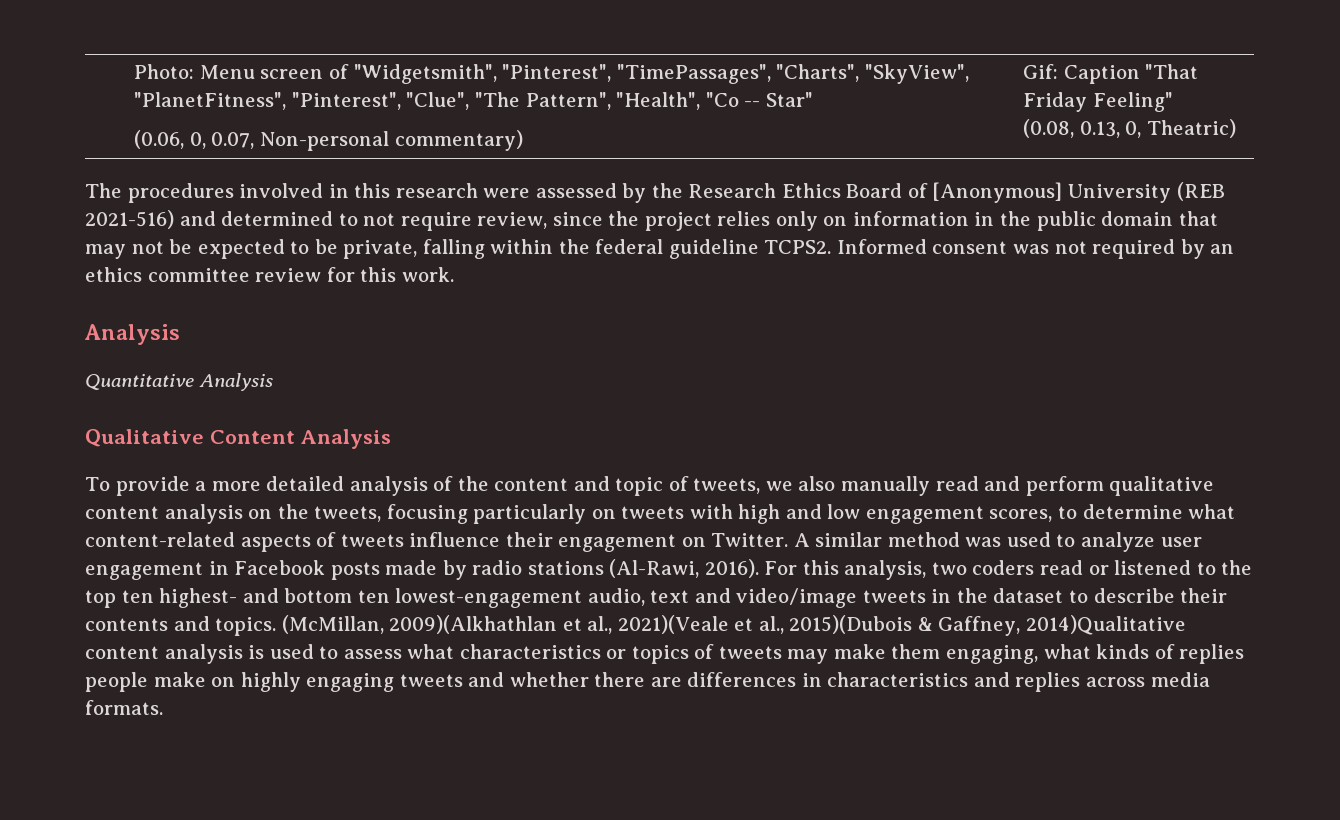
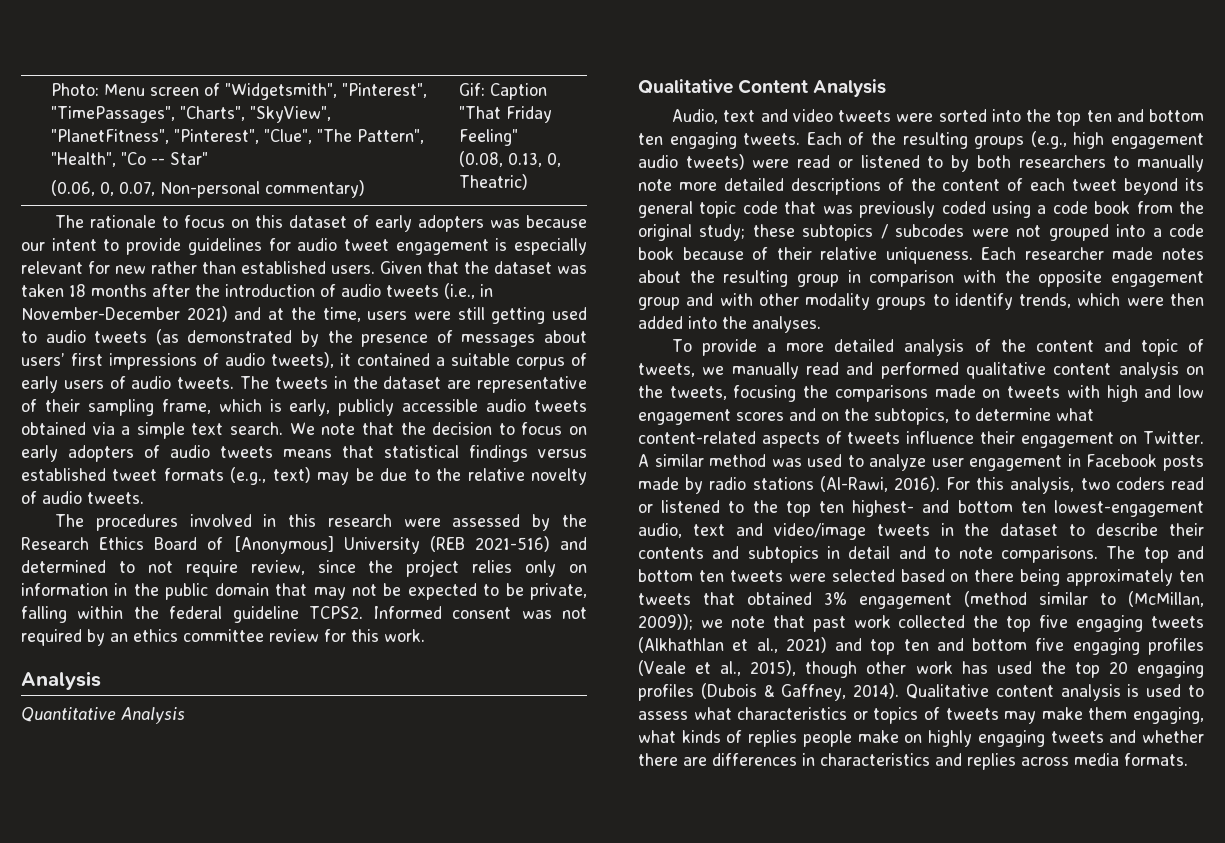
(1236, 128) none -> [55,215,587,232] [21,238,587,255] [21,261,587,274] [21,283,493,299] [21,306,587,324] [21,329,588,347] [21,352,587,370] [21,376,587,393] [21,399,587,416] [21,422,588,439] [21,445,587,462] [21,467,587,485] [21,491,144,504] // The rationale to focus on this dataset of early adopters was because our intent to provide guidelines for audio tweet engagement is especially relevant for new rather than established users. Given that the dataset was taken 18 months after the introduction of audio tweets (i.e., in November-December 2021) and at the time, users were still getting used to audio tweets (as demonstrated by the presence of messages about users’ first impressions of audio tweets), it contained a suitable corpus of early users of audio tweets. The tweets in the dataset are representative of their sampling frame, which is early, publicly accessible audio tweets obtained via a simple text search. We note that the decision to focus on early adopters of audio tweets means that statistical findings versus established tweet formats (e.g., text) may be due to the relative novelty of audio tweets.
(391, 439) none -> [672,109,1204,126] [638,131,1204,149] [638,154,1204,172] [638,178,1204,195] [638,201,1204,218] [638,224,1204,241] [638,247,1204,264] [638,270,1204,287] [638,293,1204,310] [638,316,821,333] // Audio, text and video tweets were sorted into the top ten and bottom ten engaging tweets. Each of the resulting groups (e.g., high engagement audio tweets) were read or listened to by both researchers to manually note more detailed descriptions of the content of each tweet beyond its general topic code that was previously coded using a code book from the original study; these subtopics / subcodes were not grouped into a code book because of their relative uniqueness. Each researcher made notes about the resulting group in comparison with the opposite engagement group and with other modality groups to identify trends, which were then added into the analyses.
[798,476,836,491] also -> (725, 370) none
[1025,476,1104,496] perform -> [880,362,959,379] performed
[473,504,587,524] particularly -> [803,385,976,402] the comparisons made
[989,509,1053,522] scores, -> [736,408,949,425] scores and on the subtopics,
[215,615,1186,636] topics. (McMillan, 2009)(Alkhathlan et al., 2021)(Veale et al., 2015)(Dubois & Gaffney, 2014)Qualitative -> [747,546,1204,563] [638,569,1204,586] [638,591,1204,609] [638,614,1204,632] [638,637,1204,655] [638,660,1204,678] [638,683,989,701] subtopics in detail and to note comparisons. The top and bottom ten tweets were selected based on there being approximately ten tweets that obtained 3% engagement (method similar to (McMillan, 2009)); we note that past work collected the top five engaging tweets (Alkhathlan et al., 2021) and top ten and bottom five engaging profiles (Veale et al., 2015), though other work has used the top 20 engaging profiles (Dubois & Gaffney, 2014). Qualitative

